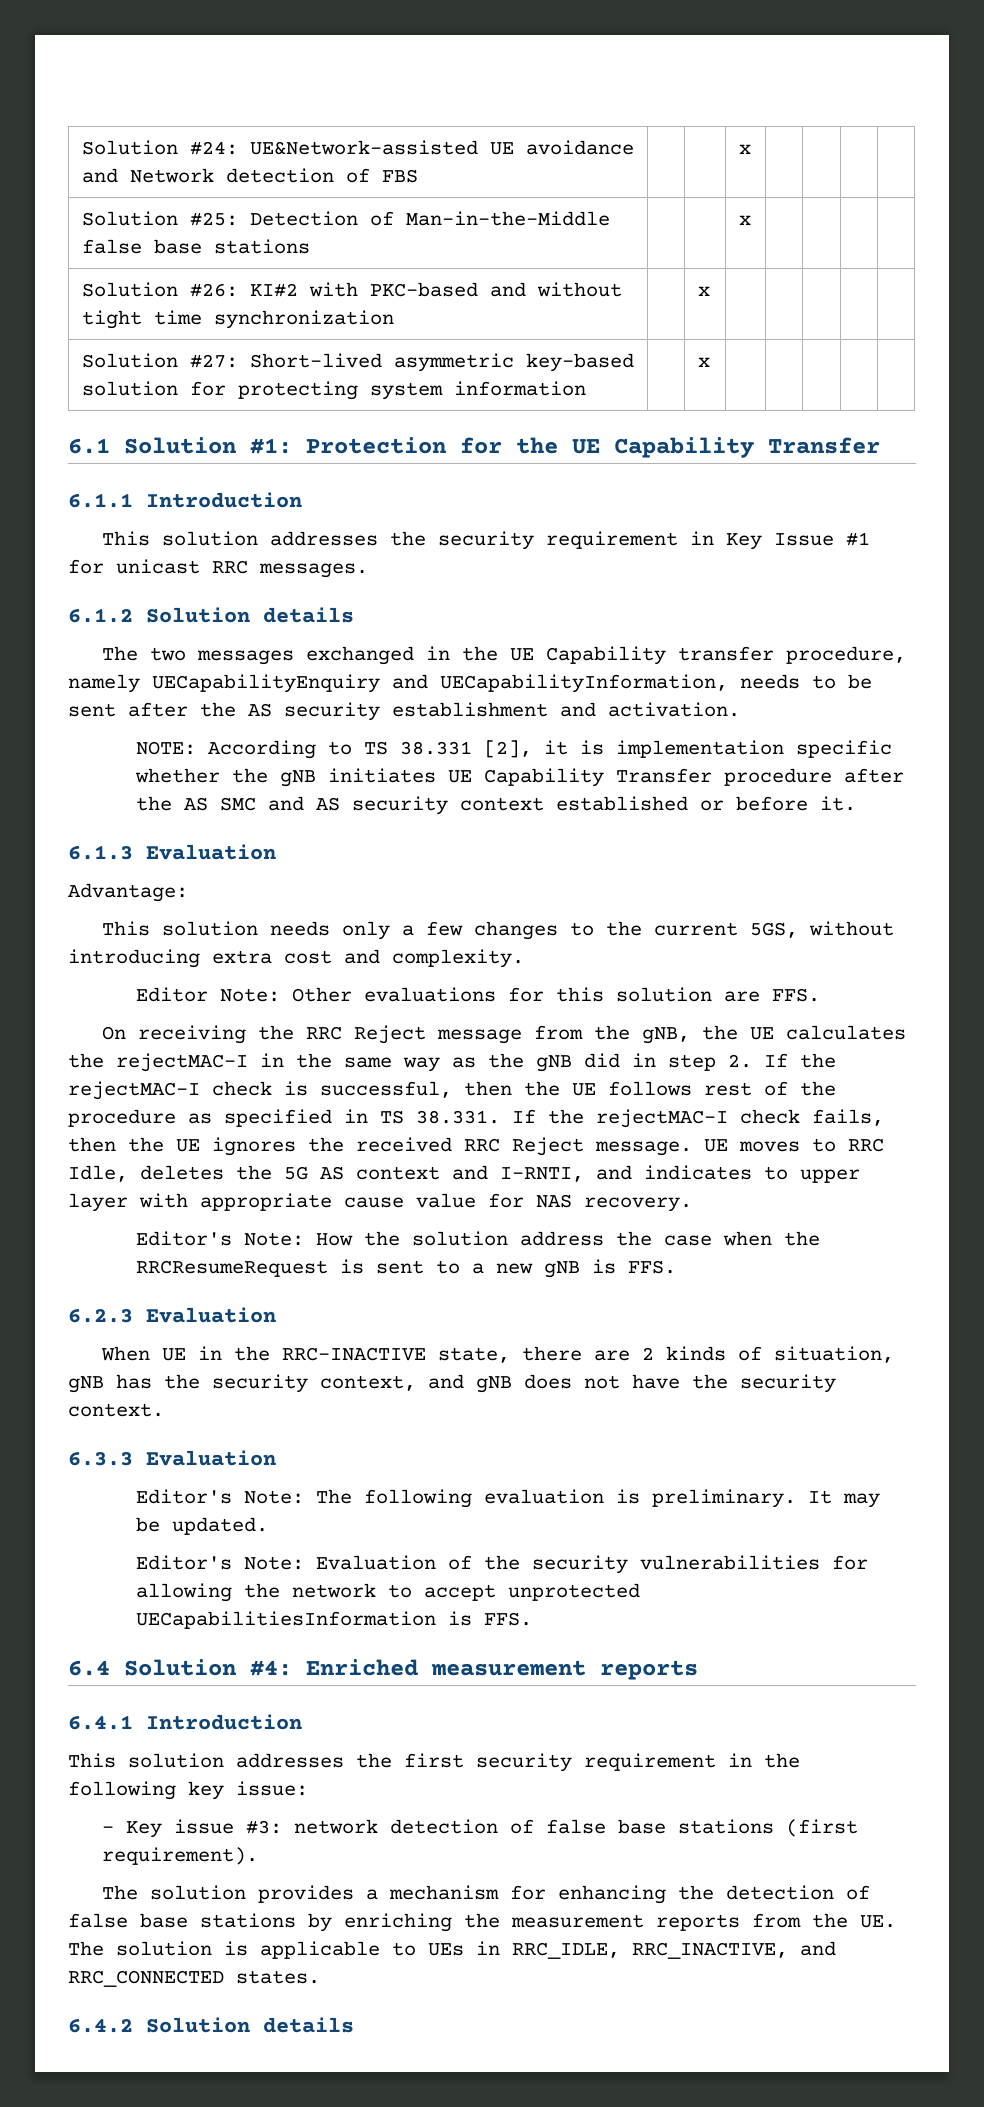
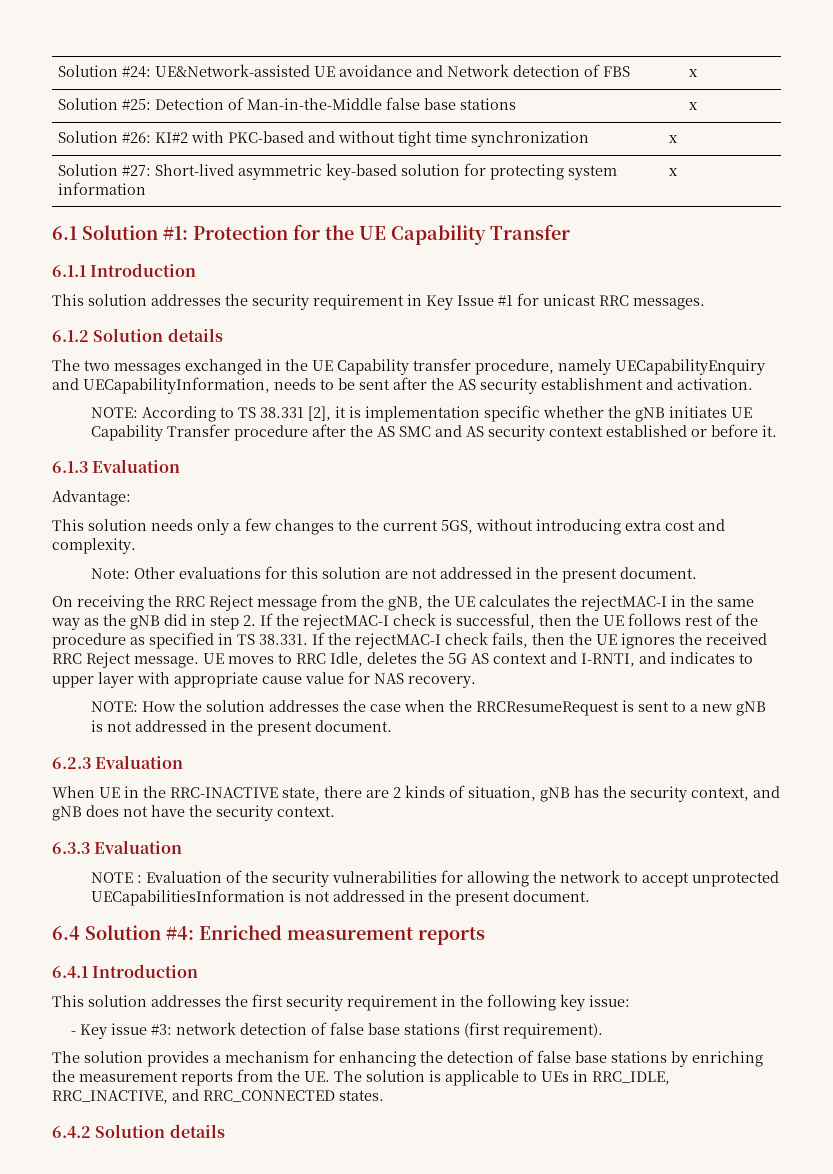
[136,987,209,1002] Editor -> (136, 546) none
[772,988,821,1002] FFS. -> [411,567,697,583] not addressed in the present document.
[136,1231,305,1246] Editor's Note: -> [90,701,138,712] NOTE:
[520,1231,605,1246] address -> [268,700,339,712] addresses
[628,1260,677,1274] FFS. -> [106,720,392,736] not addressed in the present document.
[136,1489,881,1508] [136,1517,269,1535] [136,1555,305,1570] Editor's Note: The following evaluation is preliminary. It may be updated. // Editor's Note: -> [90,872,142,883] NOTE :
[484,1612,533,1626] FFS. -> [304,890,590,906] not addressed in the present document.

